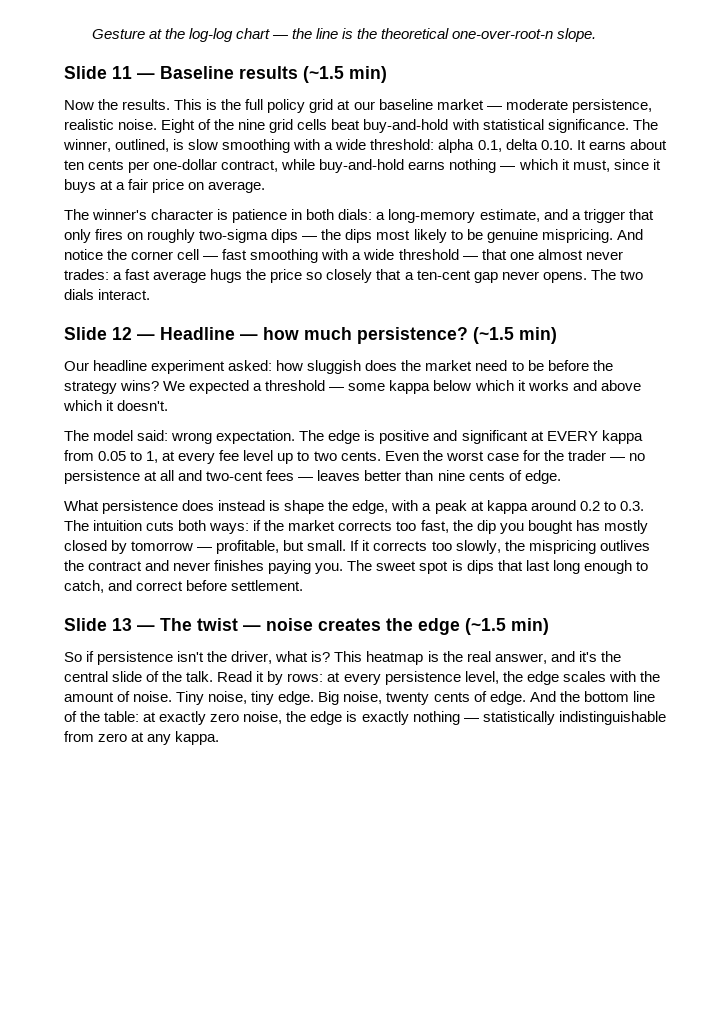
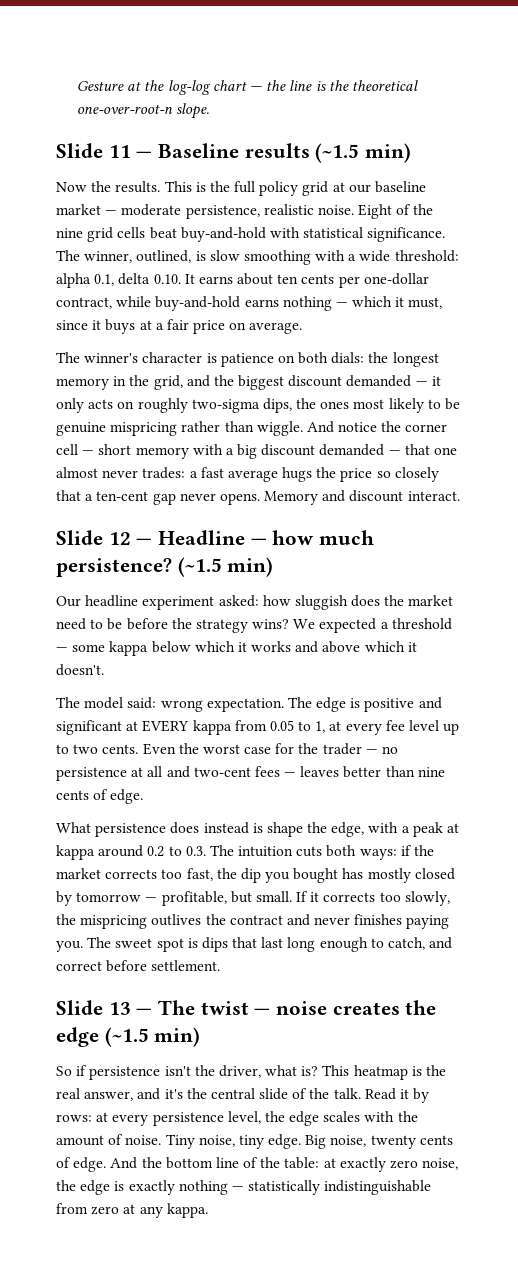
[291,209,303,220] in -> [277,355,295,363] on
[376,209,654,223] [64,229,373,243] a long-memory estimate, and a trigger that only fires on roughly two-sigma dips — the dips -> [368,352,439,367] [56,375,441,390] [56,398,350,413] the longest memory in the grid, and the biggest discount demanded — it only acts on roughly two-sigma dips, the ones
[541,229,613,243] mispricing. -> [110,421,303,436] mispricing rather than wiggle.
[222,249,459,263] fast smoothing with a wide threshold -> [98,444,385,459] short memory with a big discount demanded
[590,269,643,280] [64,289,94,300] The two dials -> [264,490,404,505] Memory and discount

